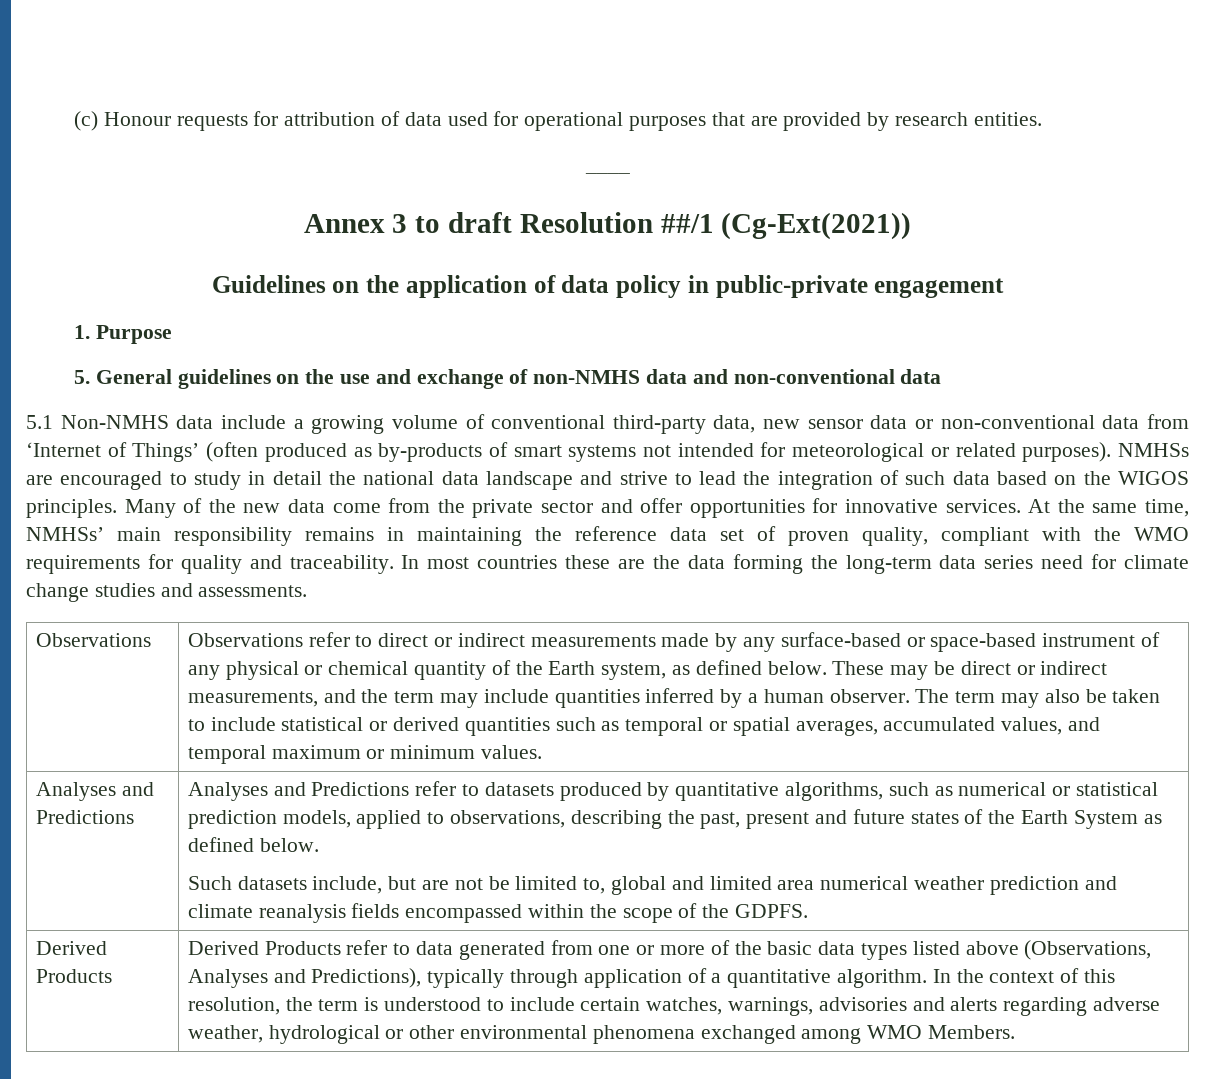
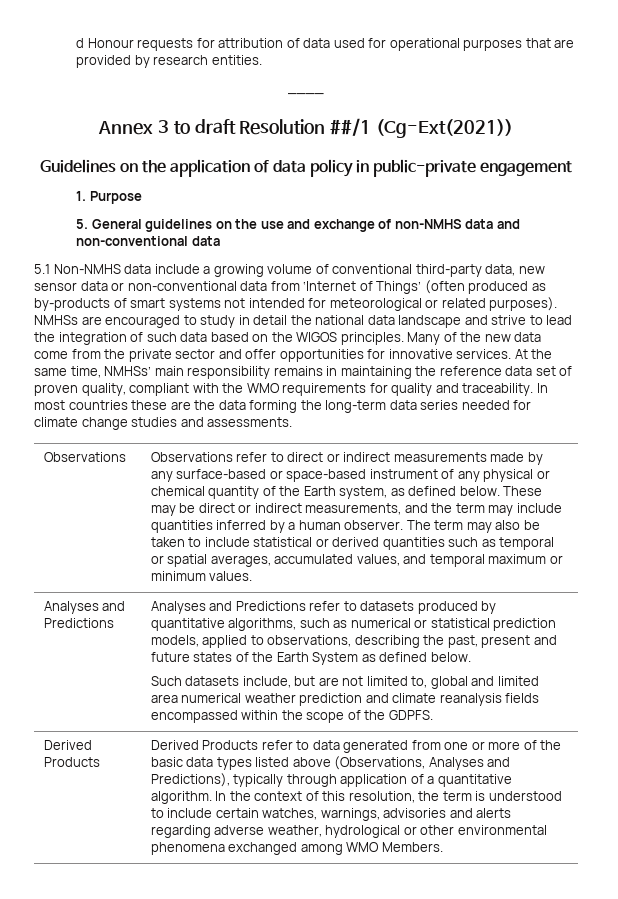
[73,111,98,131] (c) -> [76,38,85,48] d
[1041,555,1084,569] need -> [461,400,510,410] needed
[488,876,510,890] be -> (364, 681) none

